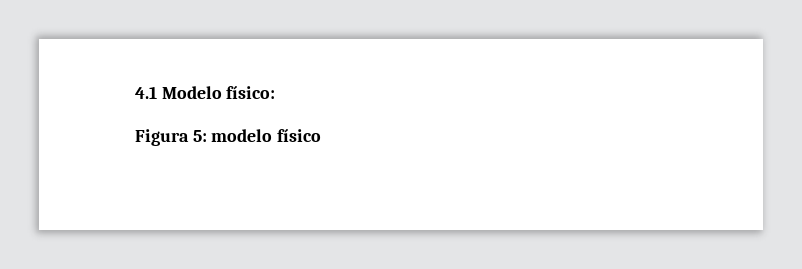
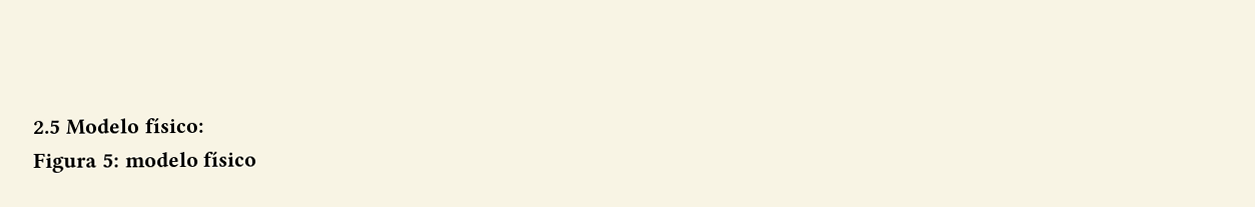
[135,86,157,99] 4.1 -> [33,119,61,134] 2.5

